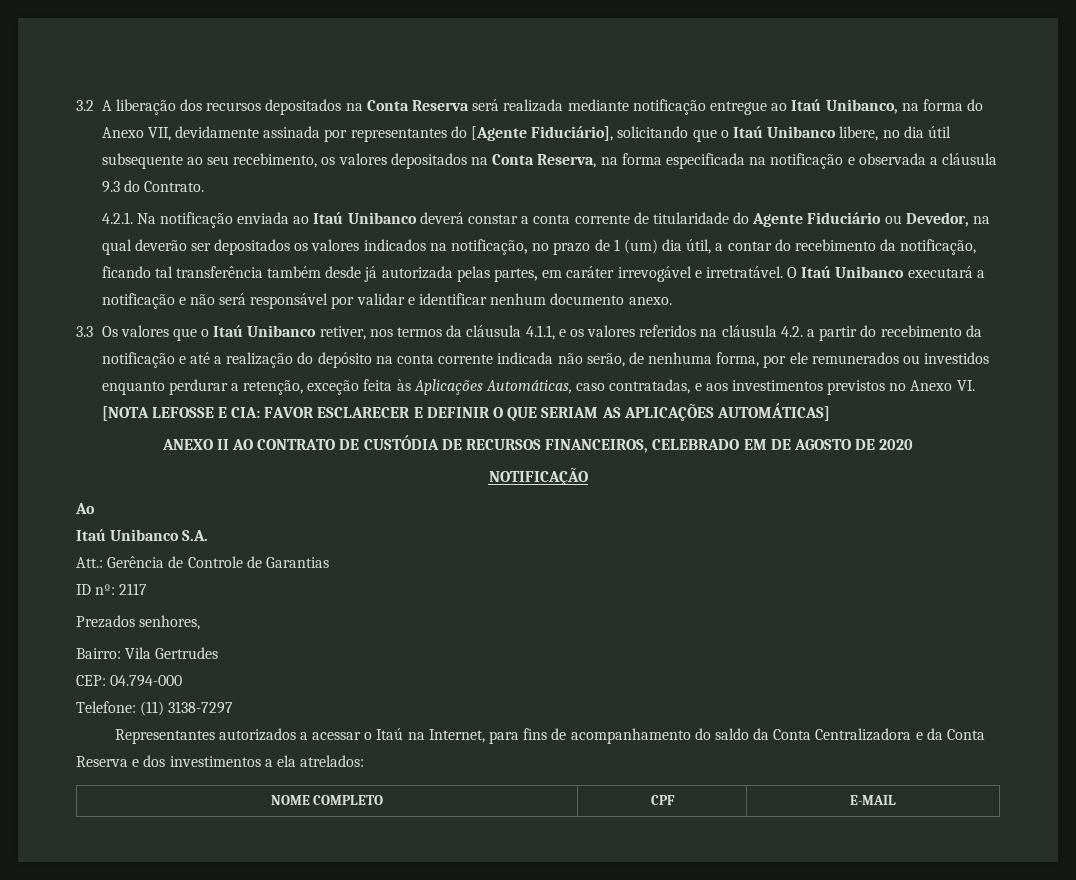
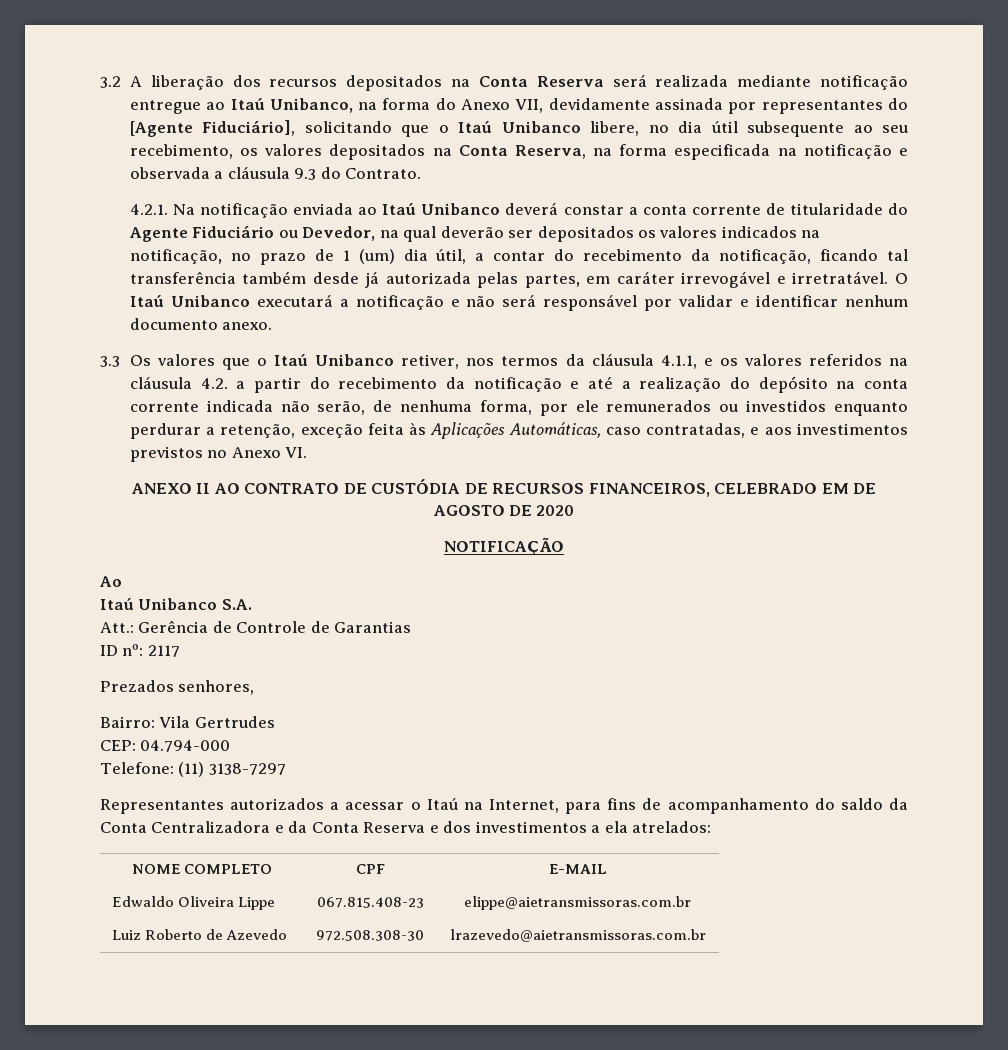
[101,403,830,421] [NOTA LEFOSSE E CIA: FAVOR ESCLARECER E DEFINIR O QUE SERIAM AS APLICAÇÕES AUTOMÁTICAS] -> (308, 452) none
(896, 800) none -> [112,896,276,910] [316,897,424,908] [464,896,691,910] [112,929,288,940] [316,930,424,941] [449,929,706,942] // Edwaldo Oliveira Lippe | 067.815.408-23 | elippe@aietransmissoras.com.br // Luiz Roberto de Azevedo | 972.508.308-30 | lrazevedo@aietransmissoras.com.br

